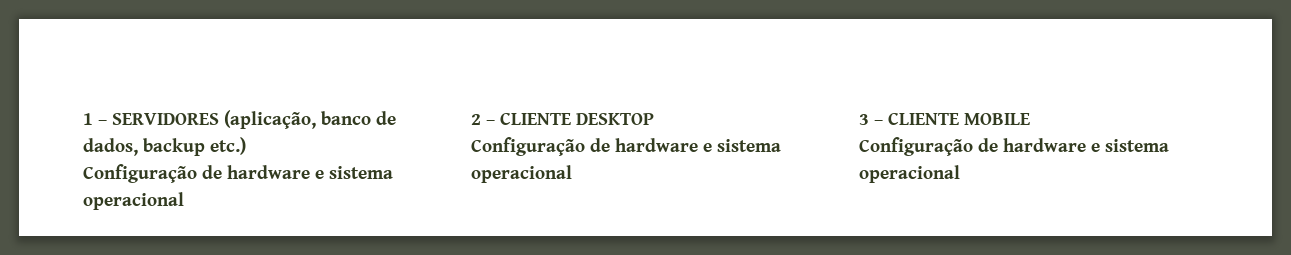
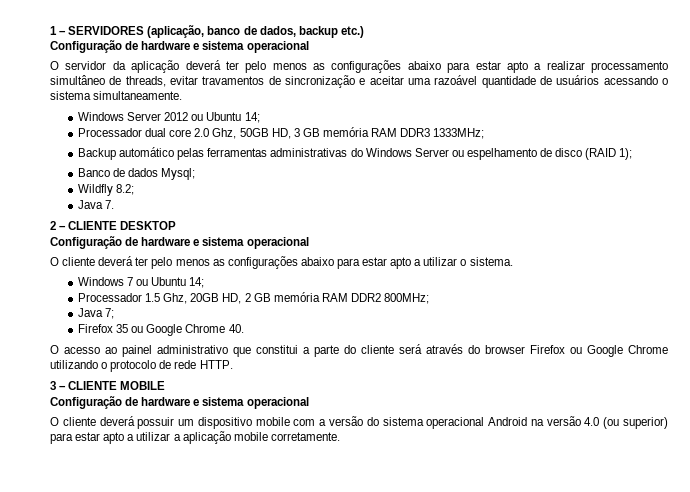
(184, 201) none -> [50,60,668,73] [50,75,668,88] [50,91,183,100] [78,112,260,123] [78,127,485,139] [78,147,633,160] [78,168,196,180] [78,184,135,196] [78,200,115,209] // O servidor da aplicação deverá ter pelo menos as configurações abaixo para estar apto a realizar processamento simultâneo de threads, evitar travamentos de sincronização e aceitar uma razoável quantidade de usuários acessando o sistema simultaneamente. // Windows Server 2012 ou Ubuntu 14; // Processador dual core 2.0 Ghz, 50GB HD, 3 GB memória RAM DDR3 1333MHz; // Backup automático pelas ferramentas administrativas do Windows Server ou espelhamento de disco (RAID 1); // Banco de dados Mysql; // Wildfly 8.2; // Java 7.
(572, 174) none -> [50,256,513,269] [78,277,205,288] [78,292,430,304] [78,308,115,319] [78,324,244,336] [50,344,668,357] [50,360,233,372] // O cliente deverá ter pelo menos as configurações abaixo para estar apto a utilizar o sistema. // Windows 7 ou Ubuntu 14; // Processador 1.5 Ghz, 20GB HD, 2 GB memória RAM DDR2 800MHz; // Java 7; // Firefox 35 ou Google Chrome 40. // O acesso ao painel administrativo que constitui a parte do cliente será através do browser Firefox ou Google Chrome utilizando o protocolo de rede HTTP.
(960, 174) none -> [50,416,668,429] [50,431,340,444] // O cliente deverá possuir um dispositivo mobile com a versão do sistema operacional Android na versão 4.0 (ou superior) para estar apto a utilizar a aplicação mobile corretamente.

